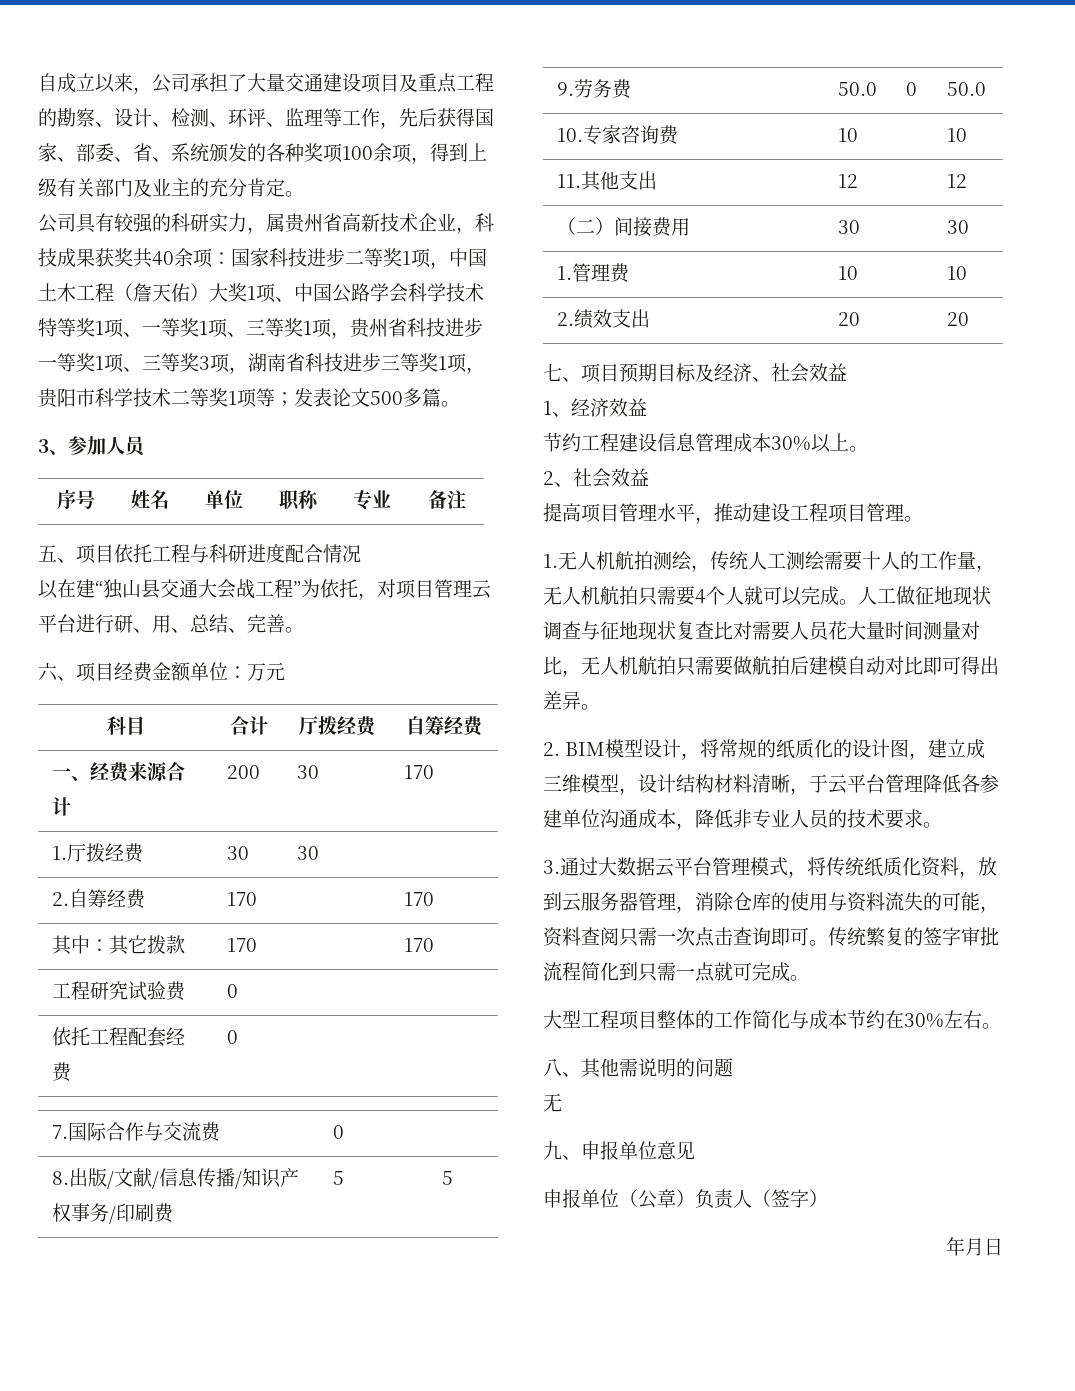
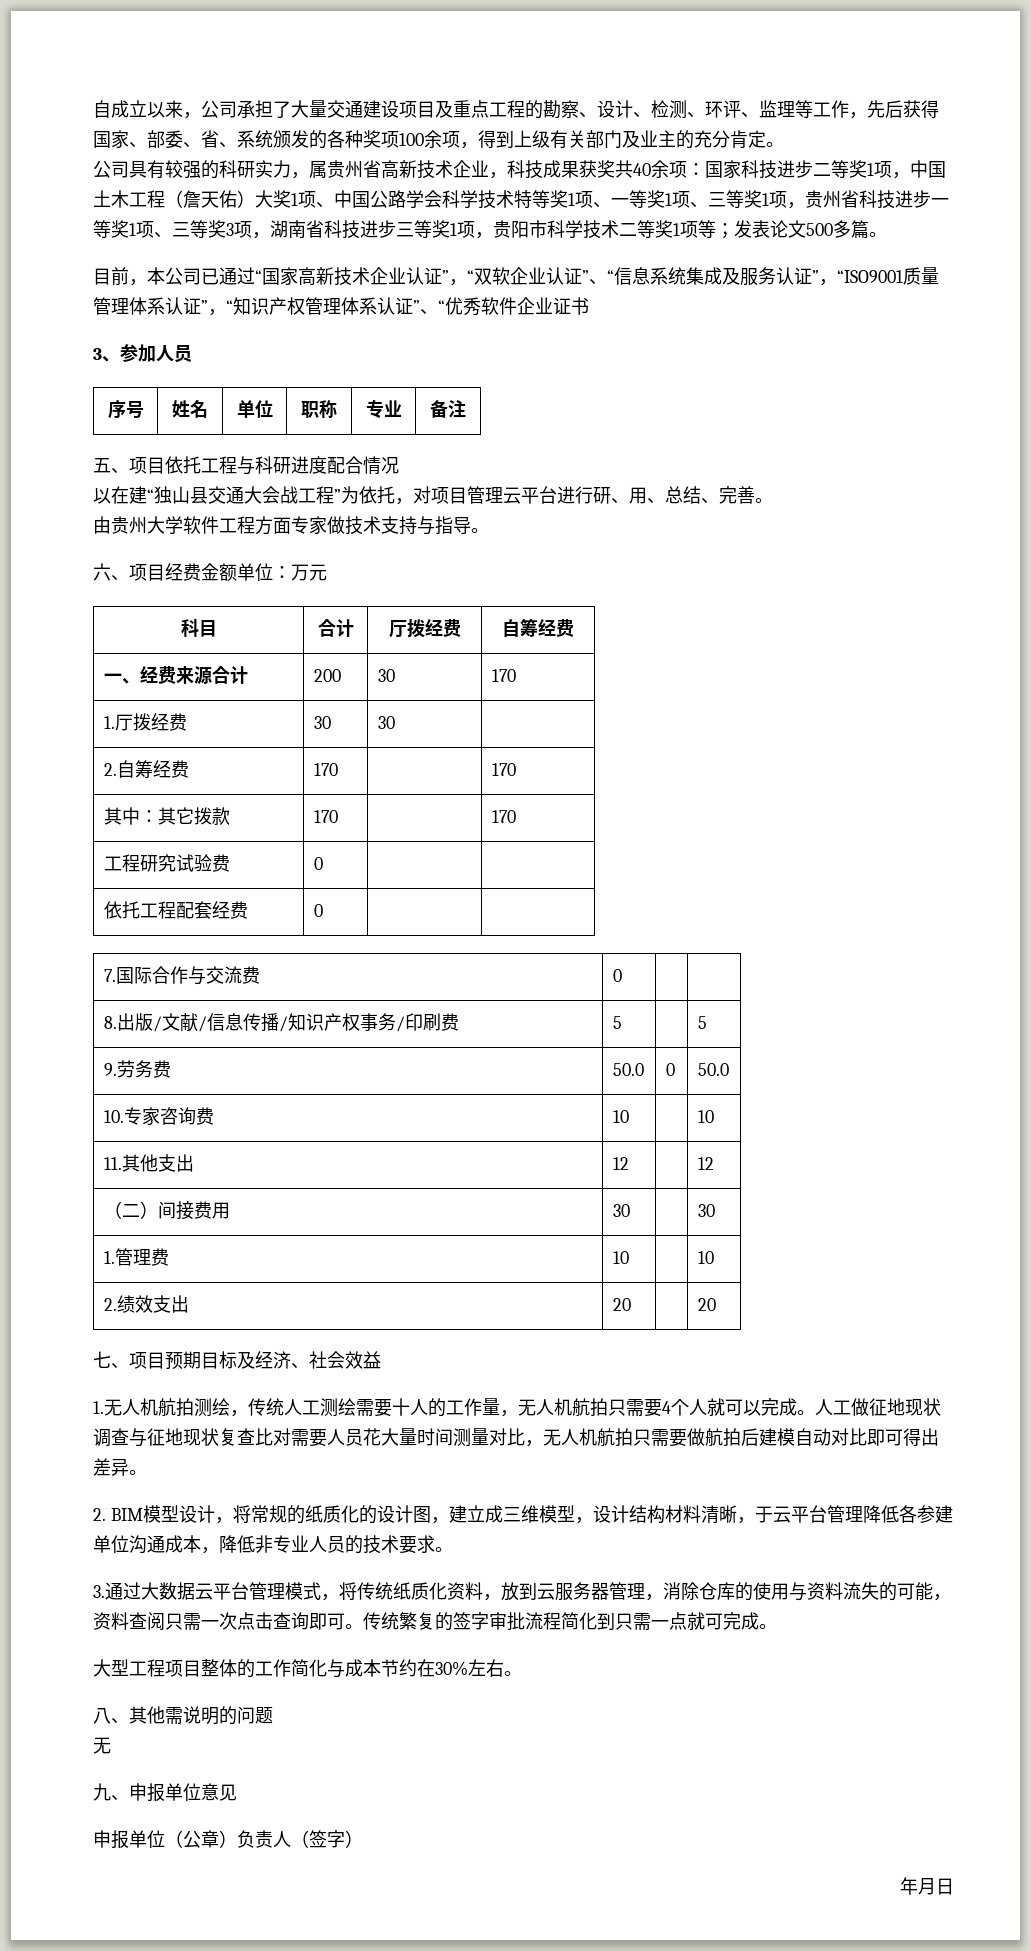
(460, 404) none -> [93,267,939,286] [93,297,589,316] // 目前，本公司已通过“国家高新技术企业认证”，“双软企业认证”、“信息系统集成及服务认证”，“ISO9001质量管理体系认证”，“知识产权管理体系认证”、“优秀软件企业证书
(304, 630) none -> [93,516,489,535] // 由贵州大学软件工程方面专家做技术支持与指导。
[543,398,647,417] [543,432,868,453] [543,468,649,488] [543,503,923,524] // 1、经济效益 // 节约工程建设信息管理成本30%以上。 // 2、社会效益 // 提高项目管理水平，推动建设工程项目管理。 -> (381, 1360) none

